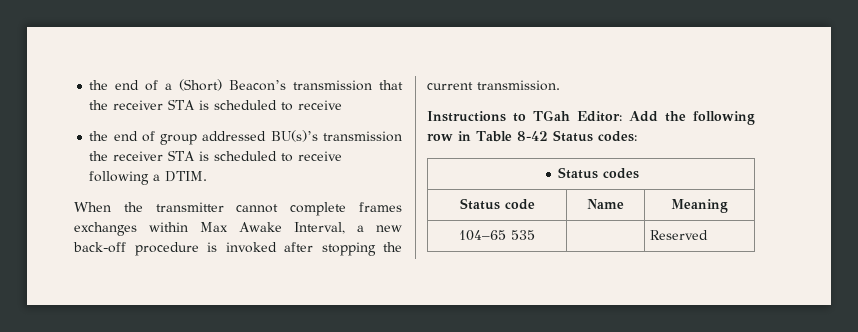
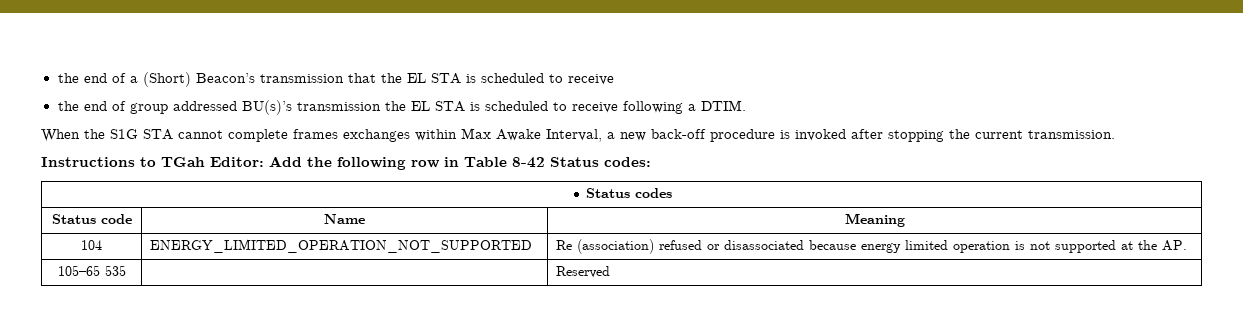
[113,100,164,110] receiver -> [406,73,426,83] EL
[113,151,164,161] receiver -> [410,101,430,111] EL
[155,202,224,212] transmitter -> [110,129,173,140] S1G STA
[459,230,506,241] 104–65 -> [81,240,102,250] [150,239,533,253] [556,239,1188,254] [57,265,100,276] 104 | ENERGY_LIMITED_OPERATION_NOT_SUPPORTED | Re (association) refused or disassociated because energy limited operation is not supported at the AP. // 105–65

